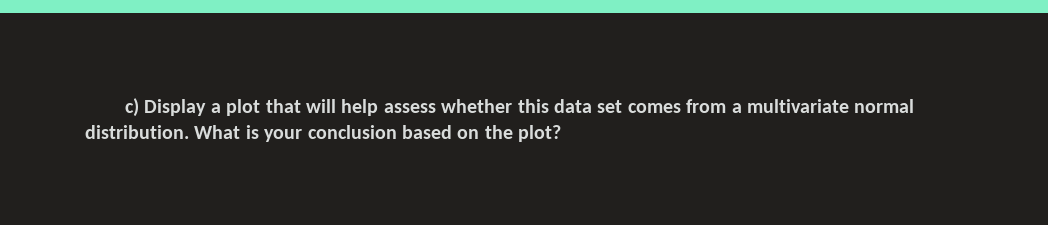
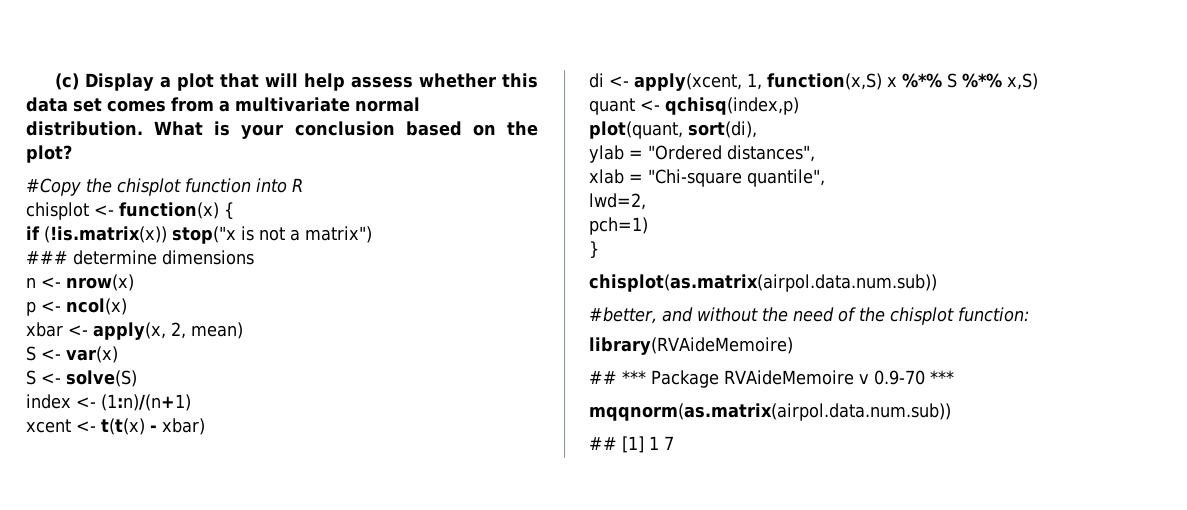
[125,98,140,117] c) -> [54,73,79,90] (c)
(562, 133) none -> [26,178,303,196] [26,202,234,220] [26,226,372,244] [26,250,254,265] [26,274,134,291] [26,298,127,316] [26,322,243,340] [26,346,118,363] [26,370,137,387] [26,394,191,411] [26,418,205,435] [589,73,1038,91] [589,97,799,115] [589,121,757,139] [589,145,815,163] [589,169,825,187] [589,193,646,210] [589,217,648,235] [589,241,599,258] [589,274,937,292] [589,307,1029,325] [589,337,793,355] [589,370,954,388] [589,403,951,421] [589,436,674,453] // #Copy the chisplot function into R // chisplot <- function(x) { // if (!is.matrix(x)) stop("x is not a matrix") // ### determine dimensions // n <- nrow(x) // p <- ncol(x) // xbar <- apply(x, 2, mean) // S <- var(x) // S <- solve(S) // index <- (1:n)/(n+1) // xcent <- t(t(x) - xbar) // di <- apply(xcent, 1, function(x,S) x %*% S %*% x,S) // quant <- qchisq(index,p) // plot(quant, sort(di), // ylab = "Ordered distances", // xlab = "Chi-square quantile", // lwd=2, // pch=1) // } // chisplot(as.matrix(airpol.data.num.sub)) // #better, and without the need of the chisplot function: // library(RVAideMemoire) // ## *** Package RVAideMemoire v 0.9-70 *** // mqqnorm(as.matrix(airpol.data.num.sub)) // ## [1] 1 7

